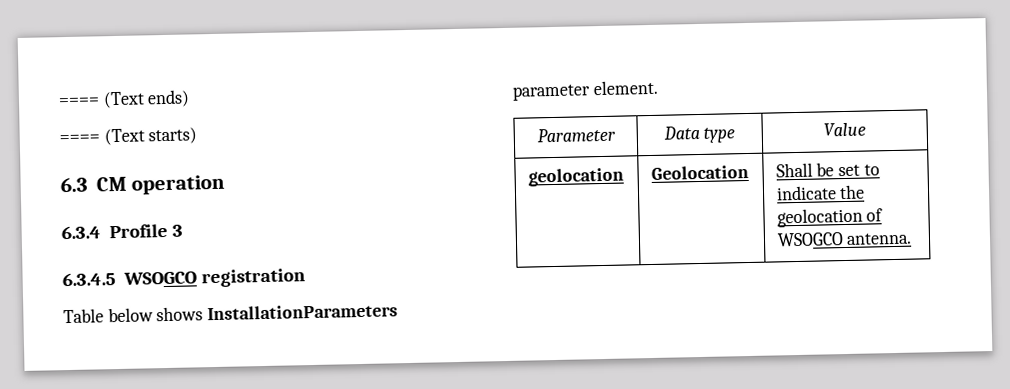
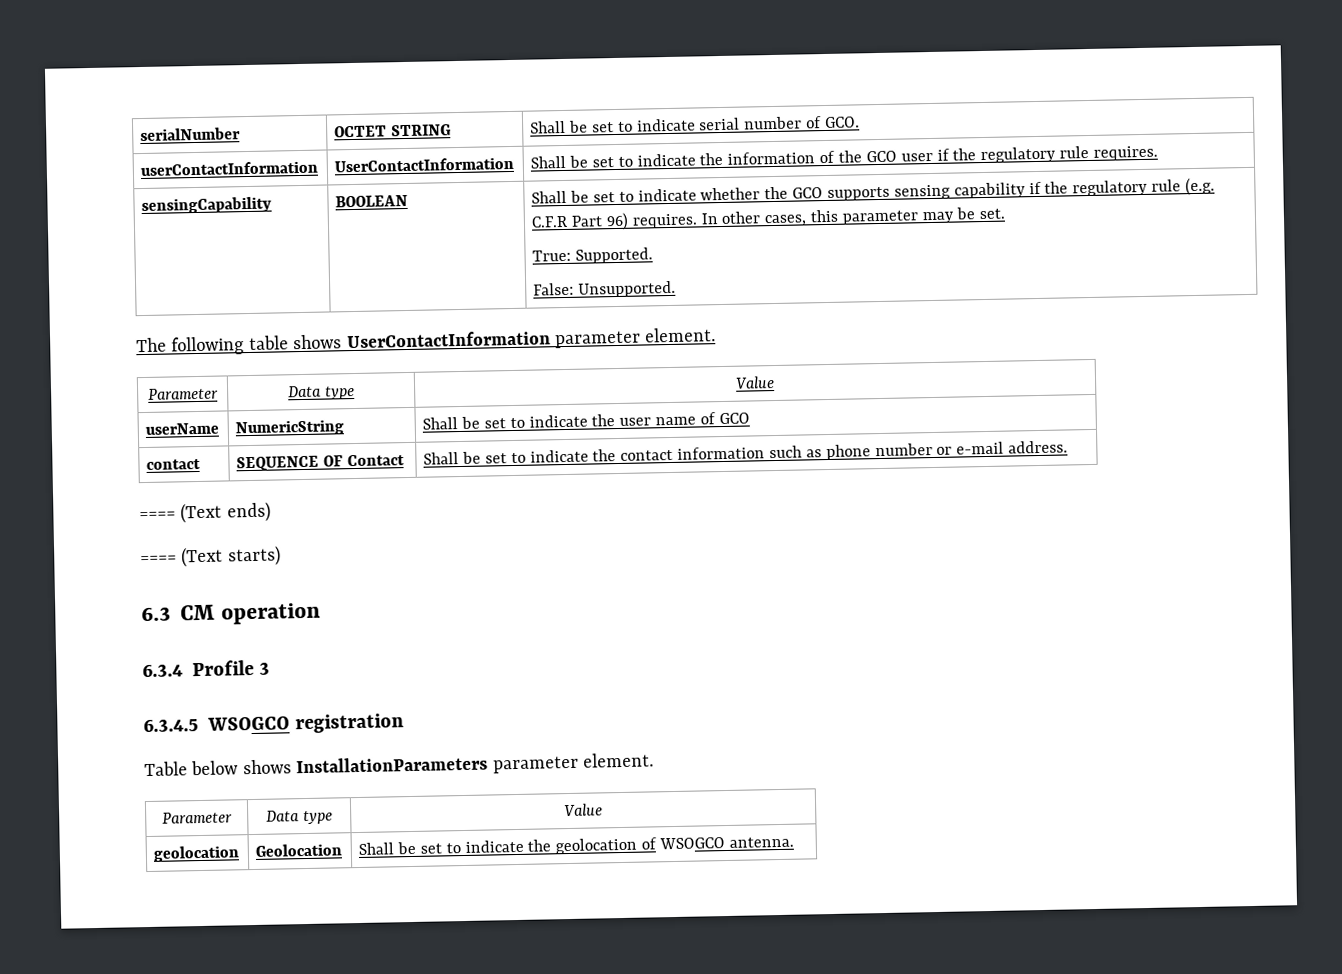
(58, 102) none -> [140,127,242,142] [334,124,452,138] [530,116,861,134] [140,160,319,177] [334,156,515,173] [530,145,1159,169] [141,196,273,215] [335,194,409,208] [531,177,1216,204] [531,207,1005,231] [532,247,653,264] [533,280,676,298] [136,327,717,356] [148,387,219,400] [288,385,355,400] [735,376,775,389] [145,422,220,435] [235,419,345,437] [422,412,750,430] [146,458,202,470] [236,454,405,472] [423,440,1069,465] serialNumber | OCTET STRING | Shall be set to indicate serial number of GCO. // userContactInformation | UserContactInformation | Shall be set to indicate the information of the GCO user if the regulatory rule requires. // sensingCapability | BOOLEAN | Shall be set to indicate whether the GCO supports sensing capability if the regulatory rule (e.g. C.F.R Part 96) requires. In other cases, this parameter may be set. // True: Supported. // False: Unsupported. // The following table shows UserContactInformation parameter element. // Parameter | Data type | Value // userName | NumericString | Shall be set to indicate the user name of GCO // contact | SEQUENCE OF Contact | Shall be set to indicate the contact information such as phone number or e-mail address. //

